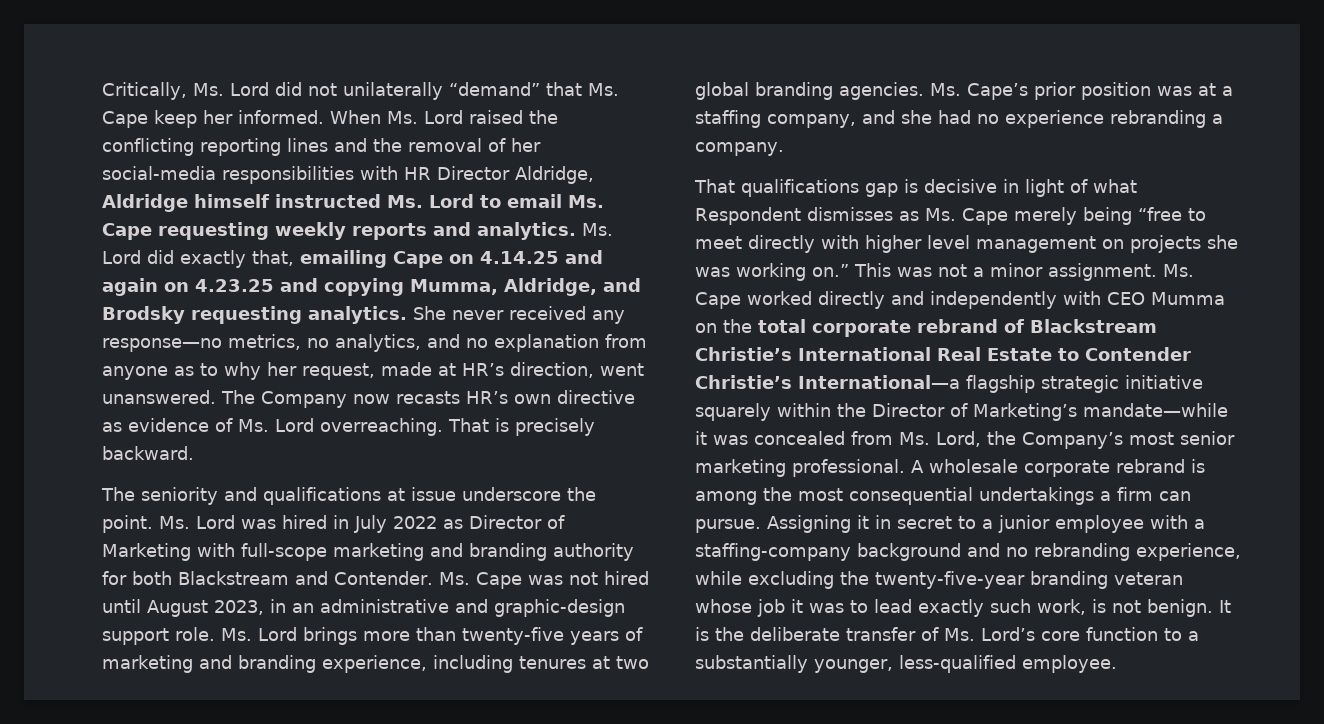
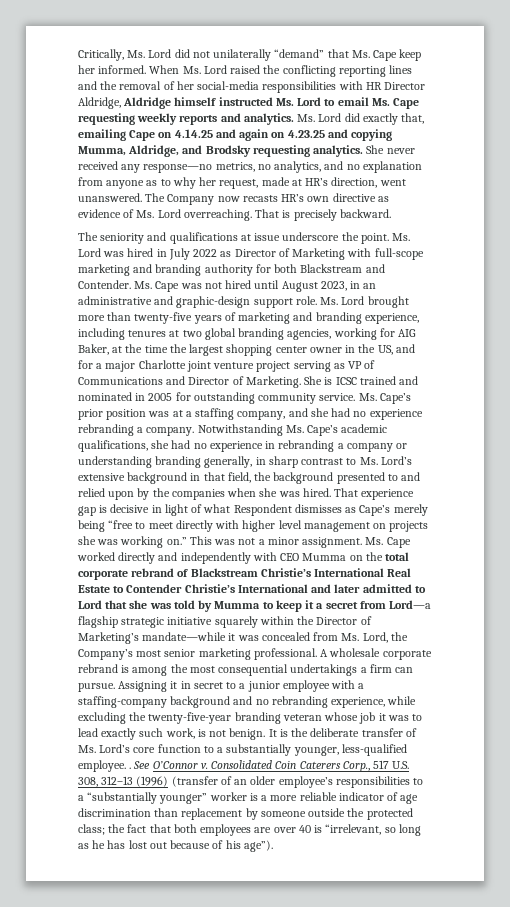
[303,627,357,645] brings -> [367,296,409,308] brought
[839,82,924,100] agencies. -> [287,328,417,340] [78,344,415,356] [78,360,376,372] [78,376,419,388] [78,392,356,404] agencies, working for AIG Baker, at the time the largest shopping center owner in the US, and for a major Charlotte joint venture project serving as VP of Communications and Director of Marketing. She is ICSC trained and nominated in 2005 for outstanding community service.
[694,179,859,197] // That qualifications -> [197,424,388,436] [78,440,408,452] [78,456,412,468] [78,472,421,484] [78,488,415,500] Notwithstanding Ms. Cape’s academic qualifications, she had no experience in rebranding a company or understanding branding generally, in sharp contrast to Ms. Lord’s extensive background in that field, the background presented to and relied upon by the companies when she was hired. That experience
[924,208,1008,225] Ms. Cape -> [359,505,391,516] Cape’s
[798,375,960,389] International—a -> [237,584,426,593] [78,600,432,612] International and later admitted to Lord that she was told by Mumma to keep it a secret from Lord—a
(1117, 664) none -> [129,760,410,772] [78,776,424,788] [78,792,419,804] [78,808,413,820] [78,824,421,836] [78,840,273,852] . See O’Connor v. Consolidated Coin Caterers Corp., 517 U.S. 308, 312–13 (1996) (transfer of an older employee’s responsibilities to a “substantially younger” worker is a more reliable indicator of age discrimination than replacement by someone outside the protected class; the fact that both employees are over 40 is “irrelevant, so long as he has lost out because of his age”).

